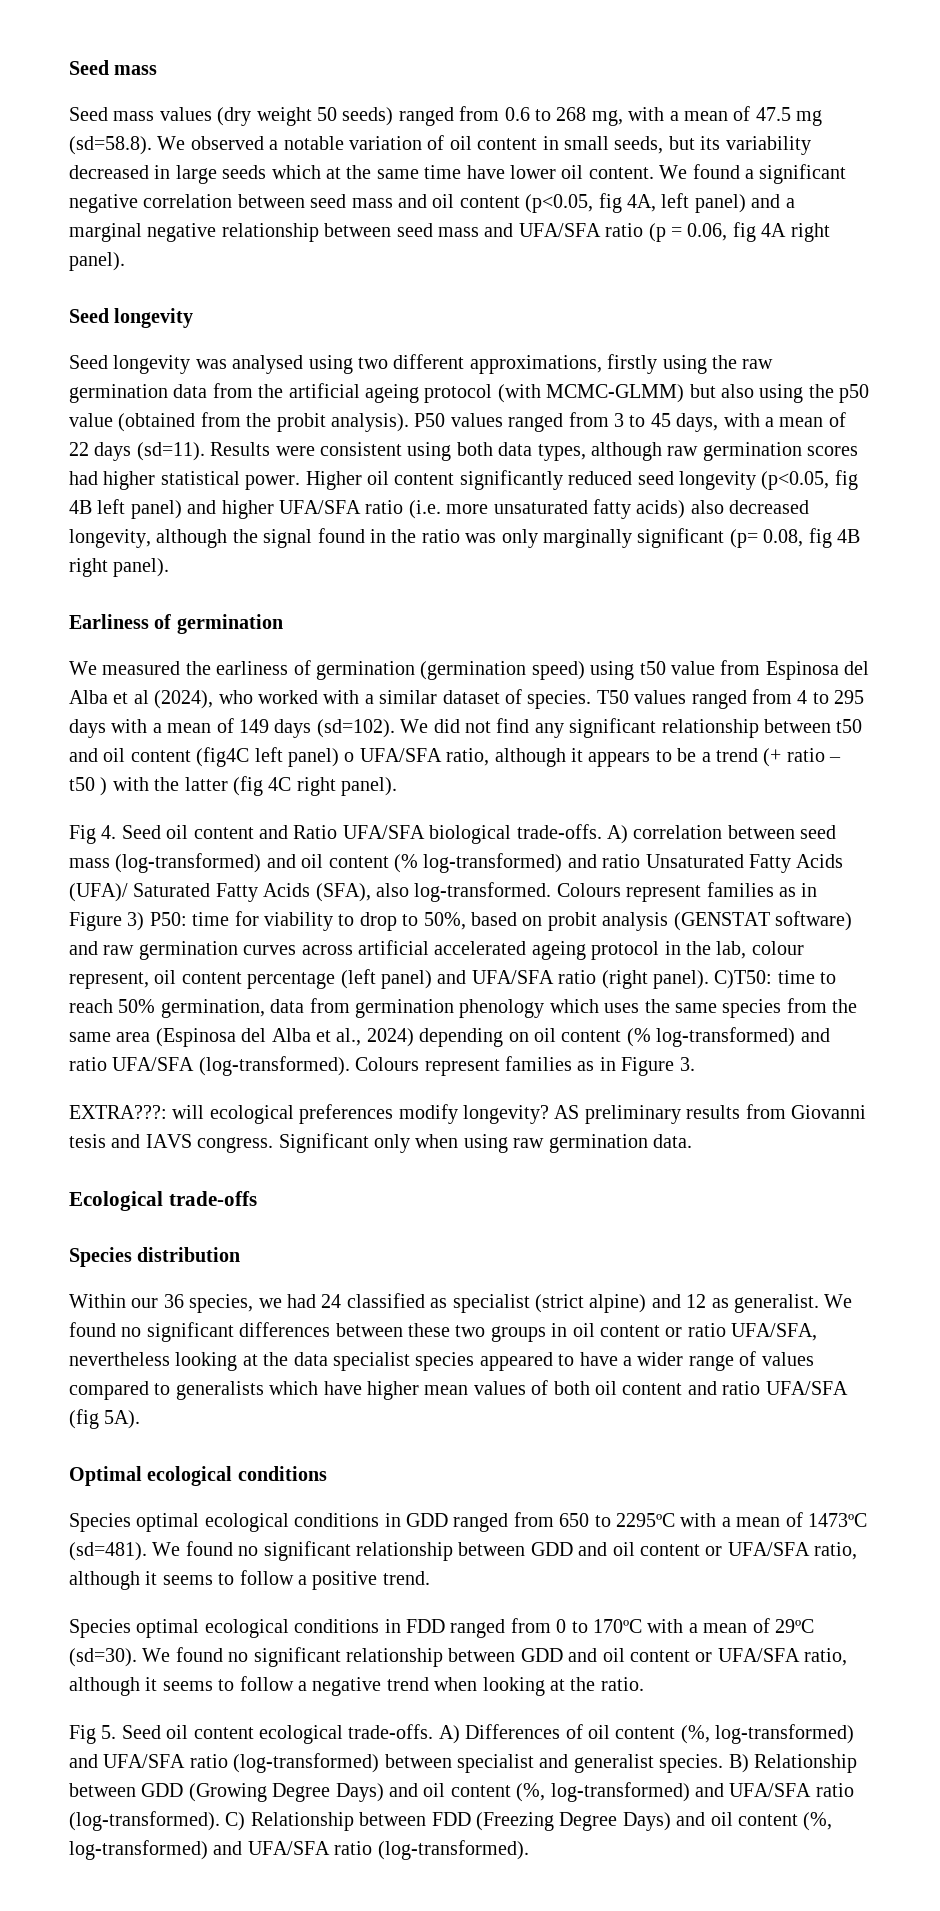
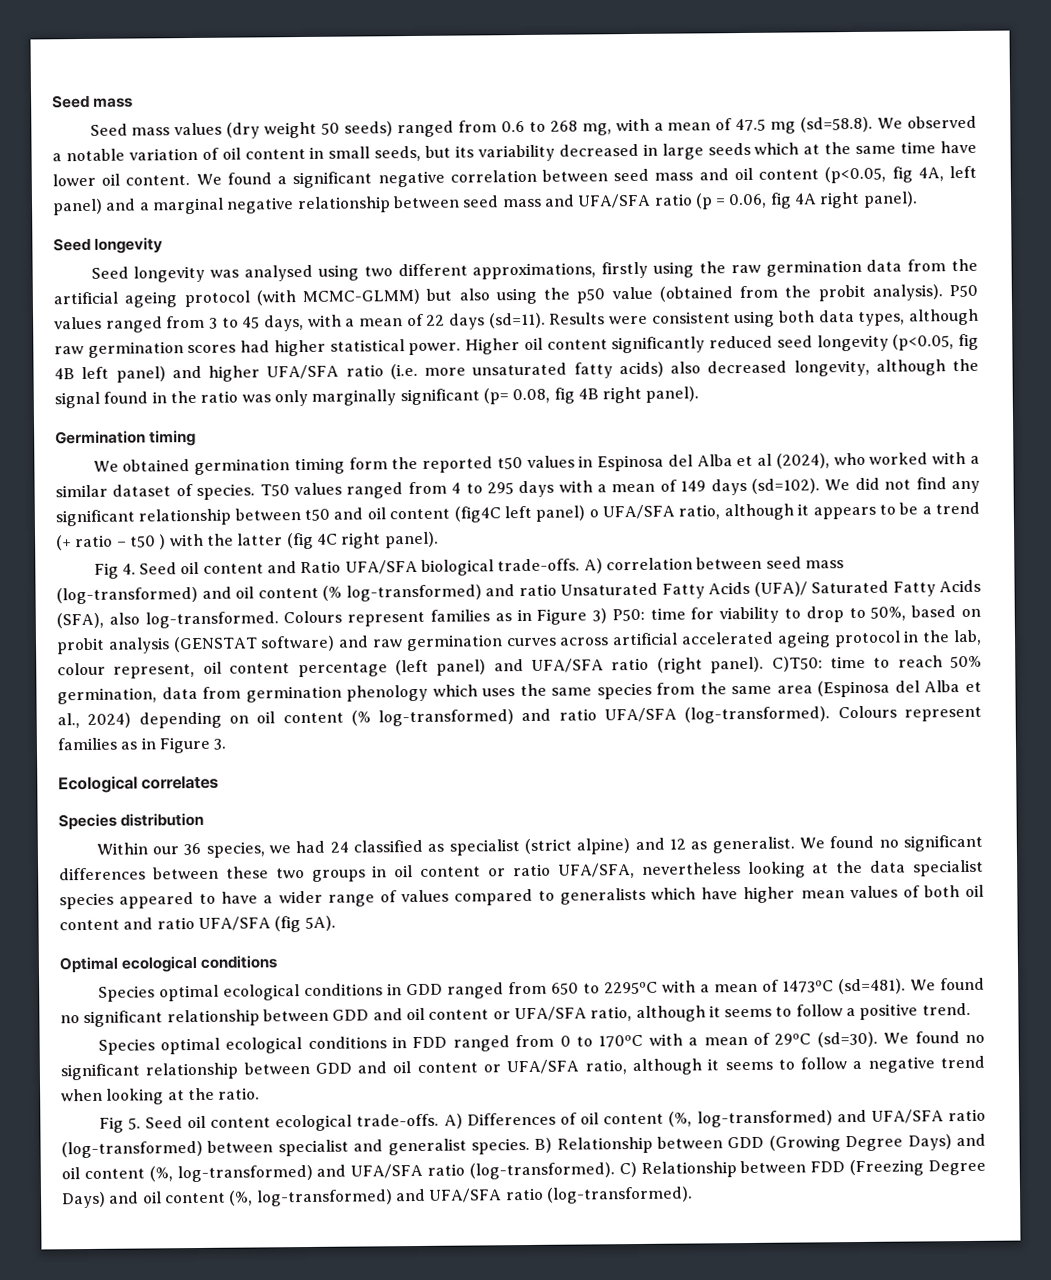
[69,614,283,634] [69,660,761,680] Earliness of germination // We measured the earliness of germination (germination speed) using t50 value from -> [55,429,197,447] [92,455,594,475] Germination timing // We obtained germination timing form the reported t50 values in
[69,1104,866,1124] [69,1133,692,1153] // EXTRA???: will ecological preferences modify longevity? AS preliminary results from Giovanni tesis and IAVS congress. Significant only when using raw germination data. -> (227, 744) none
[168,1191,257,1206] trade-offs -> [141,775,220,790] correlates

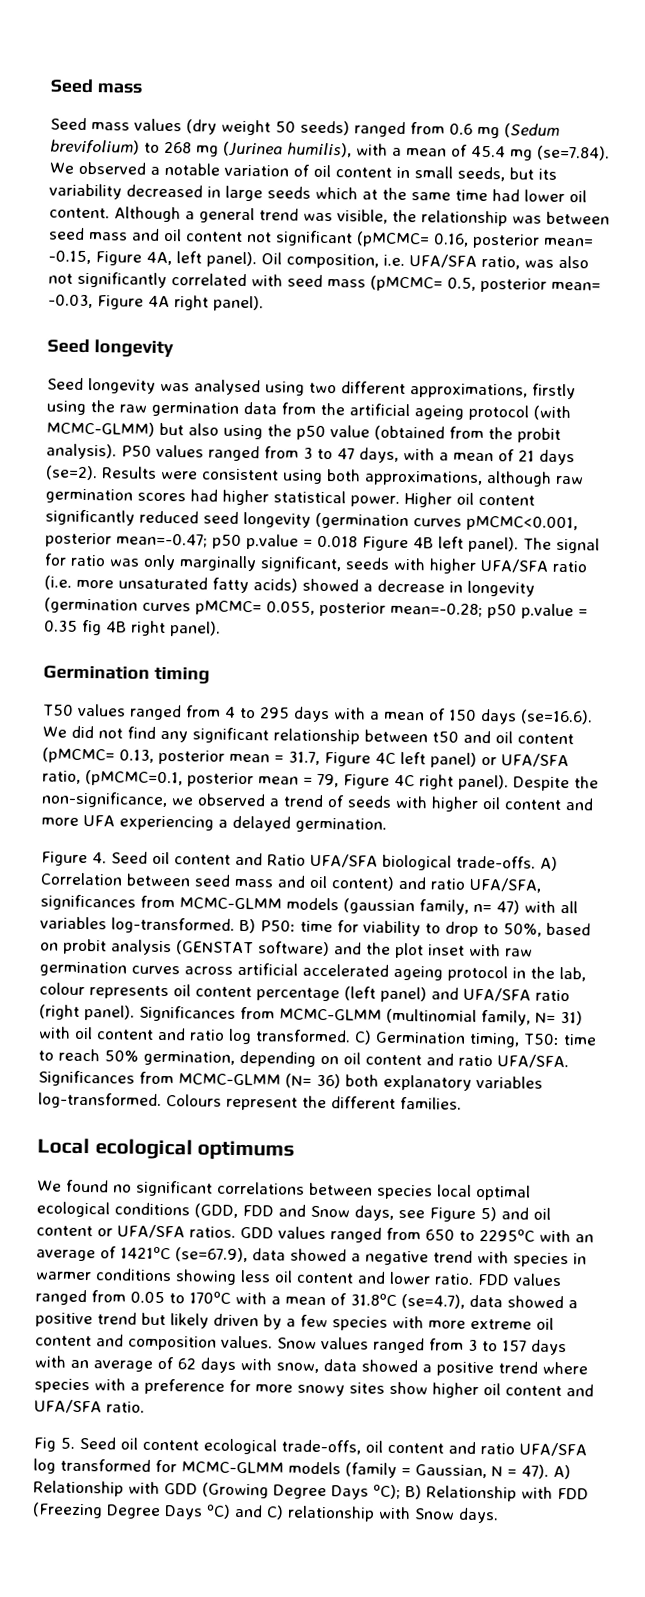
[528,116,874,136] to 268 mg, with a mean of 47.5 mg (sd=58.8). -> [477,123,560,139] [50,139,610,161] mg (Sedum brevifolium) to 268 mg (Jurinea humilis), with a mean of 45.4 mg (se=7.84).
[940,140,978,154] have -> [492,189,520,202] had
[195,169,537,189] We found a significant negative correlation -> [114,206,542,227] Although a general trend was visible, the relationship was
[824,165,977,184] [52,192,792,216] (p<0.05, fig 4A, left panel) and a marginal negative relationship between seed mass and UFA/SFA ratio (p = 0.06, fig -> [246,230,594,249] [48,250,589,270] [48,271,601,293] [48,294,144,310] not significant (pMCMC= 0.16, posterior mean= -0.15, Figure 4A, left panel). Oil composition, i.e. UFA/SFA ratio, was also not significantly correlated with seed mass (pMCMC= 0.5, posterior mean= -0.03, Figure
[242,316,261,329] 45 -> [337,448,355,460] 47
[426,312,546,330] 22 days (sd=11). -> [518,449,575,466] [45,465,98,481] 21 days (se=2).
[818,310,906,326] data types, -> [364,470,483,486] approximations,
[892,333,980,351] [54,365,202,383] (p<0.05, fig 4B left panel) and -> [315,512,578,532] [45,532,600,554] [44,553,426,573] (germination curves pMCMC<0.001, posterior mean=-0.47; p50 p.value = 0.018 Figure 4B left panel). The signal for ratio was only marginally significant, seeds with
[670,358,979,377] [54,388,551,409] also decreased longevity, although the signal found in the ratio was only marginally significant (p= 0.08, -> [302,578,535,597] [44,597,588,620] [44,620,78,632] showed a decrease in longevity (germination curves pMCMC= 0.055, posterior mean=-0.28; p50 p.value = 0.35
[92,451,981,475] [55,483,256,500] We obtained germination timing form the reported t50 values in Espinosa del Alba et al (2024), who worked with a similar dataset of species. -> (210, 675) none
[680,478,821,496] 149 days (sd=102). -> [448,708,593,725] 150 days (se=16.6).
[453,501,980,523] [56,531,439,551] [93,562,119,579] (fig4C left panel) o UFA/SFA ratio, although it appears to be a trend (+ ratio – t50 ) with the latter (fig 4C right panel). // Fig -> [42,747,569,768] [42,770,599,792] [41,791,594,812] [41,815,387,833] [41,851,88,867] (pMCMC= 0.13, posterior mean = 31.7, Figure 4C left panel) or UFA/SFA ratio, (pMCMC=0.1, posterior mean = 79, Figure 4C right panel). Despite the non-significance, we observed a trend of seeds with higher oil content and more UFA experiencing a delayed germination. // Figure
[606,556,844,571] [56,579,981,605] [56,608,608,629] correlation between seed mass (log-transformed) and oil content (% log-transformed) and ratio Unsaturated Fatty Acids (UFA)/ Saturated Fatty Acids (SFA), also log-transformed. Colours represent families as in Figure 3) -> [40,872,542,893] [40,894,578,915] [40,916,256,934] Correlation between seed mass and oil content) and ratio UFA/SFA, significances from MCMC-GLMM models (gaussian family, n= 47) with all variables log-transformed. B)
(370, 641) none -> [365,942,501,959] the plot inset with
[113,663,196,679] represent, -> [89,985,169,1000] represents
[771,656,823,672] C)T50: -> [139,1005,583,1026] [38,1026,560,1048] Significances from MCMC-GLMM (multinomial family, N= 31) with oil content and ratio log transformed. C) Germination timing, T50:
[161,680,982,703] [57,705,982,729] [57,736,227,754] [58,775,220,794] [58,812,205,831] [95,834,984,858] [59,859,984,882] [59,884,985,910] [59,915,336,933] [59,955,278,974] [97,983,443,1002] data from germination phenology which uses the same species from the same area (Espinosa del Alba et al., 2024) depending on oil content (% log-transformed) and ratio UFA/SFA (log-transformed). Colours represent families as in Figure 3. // Ecological correlates // Species distribution // Within our 36 species, we had 24 classified as specialist (strict alpine) and 12 as generalist. We found no significant differences between these two groups in oil content or ratio UFA/SFA, nevertheless looking at the data specialist species appeared to have a wider range of values compared to generalists which have higher mean values of both oil content and ratio UFA/SFA (fig 5A). // Optimal ecological conditions // Species optimal ecological conditions in GDD -> [239,1050,569,1069] [38,1070,543,1091] [38,1092,462,1111] [37,1137,296,1161] [37,1179,531,1201] [36,1201,551,1222] [36,1224,326,1240] depending on oil content and ratio UFA/SFA. Significances from MCMC-GLMM (N= 36) both explanatory variables log-transformed. Colours represent the different families. // Local ecological optimums // We found no significant correlations between species local optimal ecological conditions (GDD, FDD and Snow days, see Figure 5) and oil content or UFA/SFA ratios. GDD values
[699,977,985,995] [60,1002,971,1028] [97,1034,571,1055] a mean of 1473ºC (sd=481). We found no significant relationship between GDD and oil content or UFA/SFA ratio, although it seems to follow a positive trend. // Species optimal ecological conditions in FDD ranged from 0 -> [575,1234,594,1243] [36,1246,587,1268] [35,1268,562,1287] [35,1289,165,1306] an average of 1421ºC (se=67.9), data showed a negative trend with species in warmer conditions showing less oil content and lower ratio. FDD values ranged from 0.05
[774,1031,986,1048] [60,1055,985,1081] [61,1087,215,1105] 29ºC (sd=30). We found no significant relationship between GDD and oil content or UFA/SFA ratio, although it seems to follow a negative trend when looking at the -> [350,1293,578,1309] [35,1312,554,1331] [35,1334,567,1356] [34,1355,588,1377] [34,1378,594,1399] [34,1399,102,1414] 31.8ºC (se=4.7), data showed a positive trend but likely driven by a few species with more extreme oil content and composition values. Snow values ranged from 3 to 157 days with an average of 62 days with snow, data showed a positive trend where species with a preference for more snowy sites show higher oil content and UFA/SFA
[356,1108,987,1129] [61,1133,986,1159] [61,1159,986,1183] [61,1186,693,1209] trade-offs. A) Differences of oil content (%, log-transformed) and UFA/SFA ratio (log-transformed) between specialist and generalist species. B) Relationship between GDD (Growing Degree Days) and oil content (%, log-transformed) and UFA/SFA ratio (log-transformed). C) Relationship between FDD (Freezing Degree Days) and oil content (%, log-transformed) and UFA/SFA ratio (log-transformed). -> [281,1439,587,1457] [33,1458,571,1480] [33,1480,589,1502] [32,1502,499,1524] trade-offs, oil content and ratio UFA/SFA log transformed for MCMC-GLMM models (family = Gaussian, N = 47). A) Relationship with GDD (Growing Degree Days ºC); B) Relationship with FDD (Freezing Degree Days ºC) and C) relationship with Snow days.

